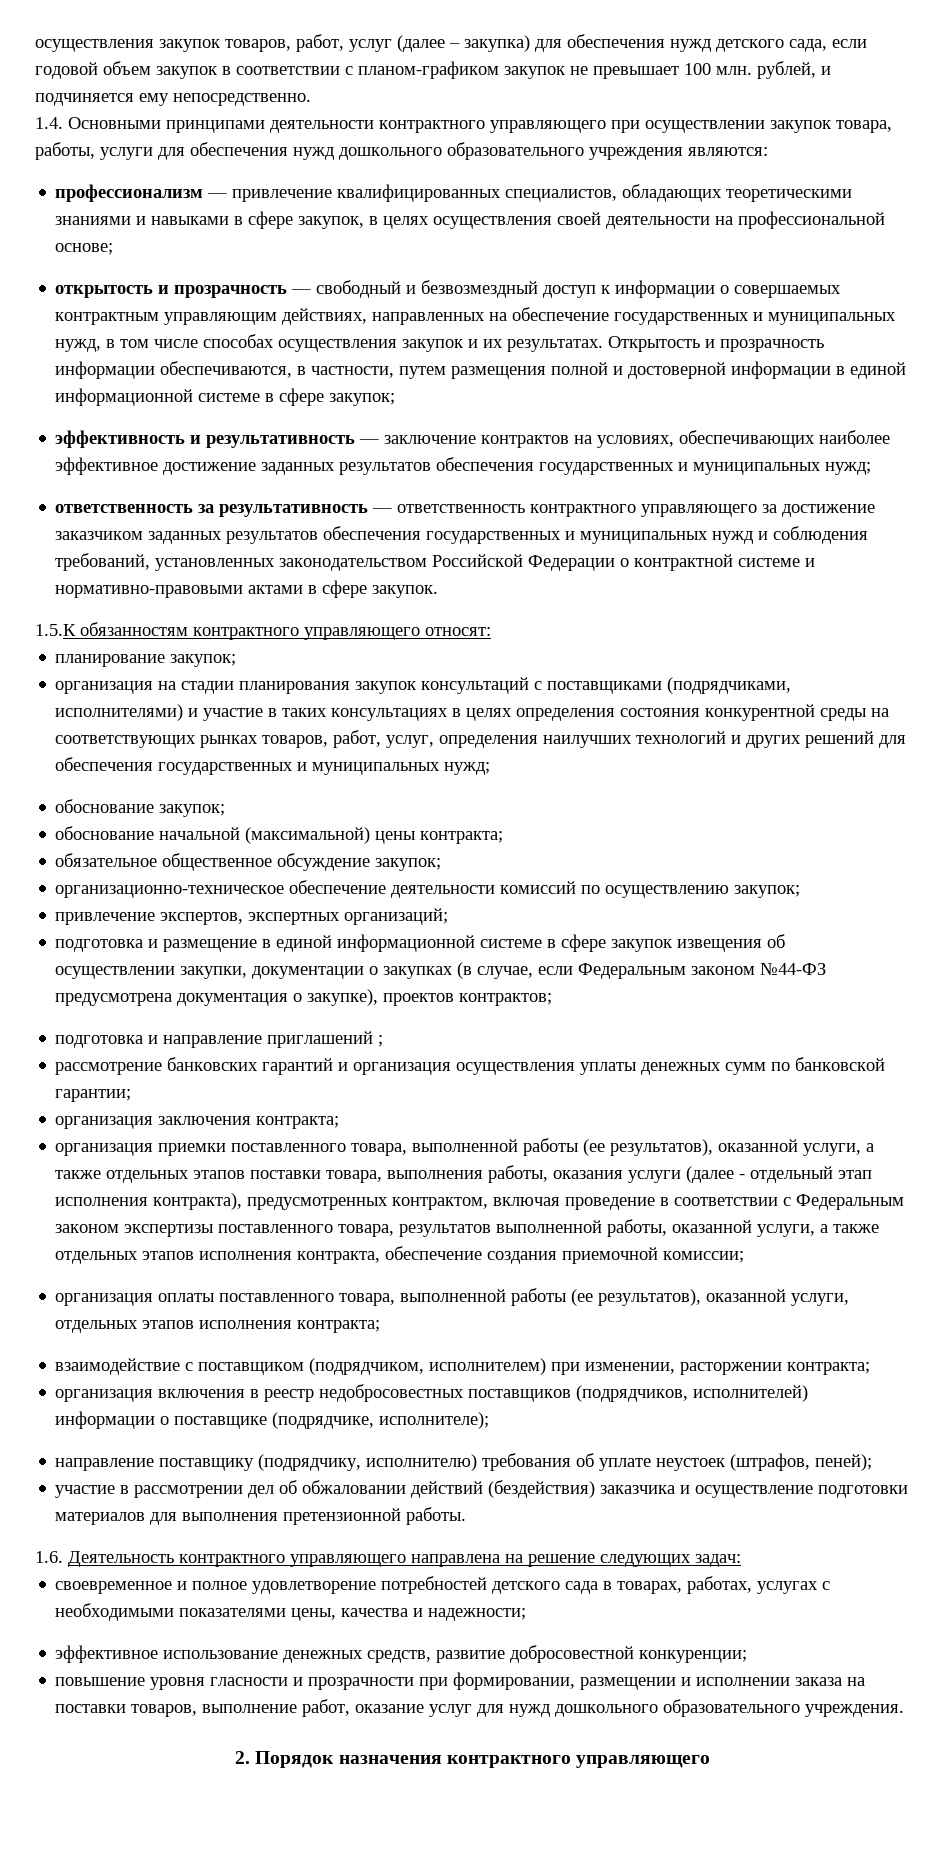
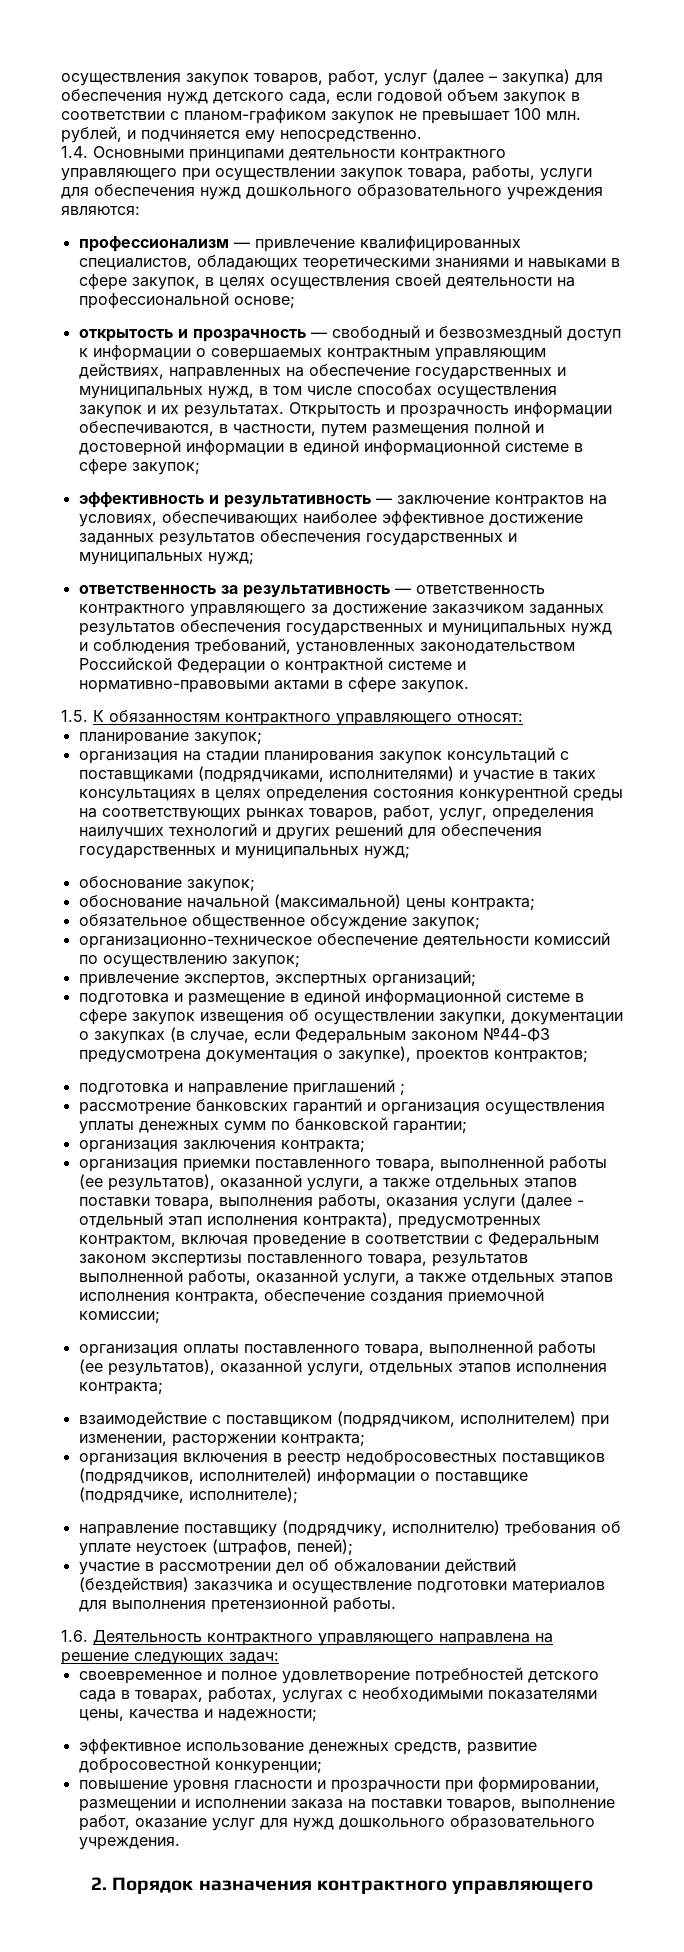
[35,624,76,636] 1.5.К -> [61,710,104,722] 1.5. К

